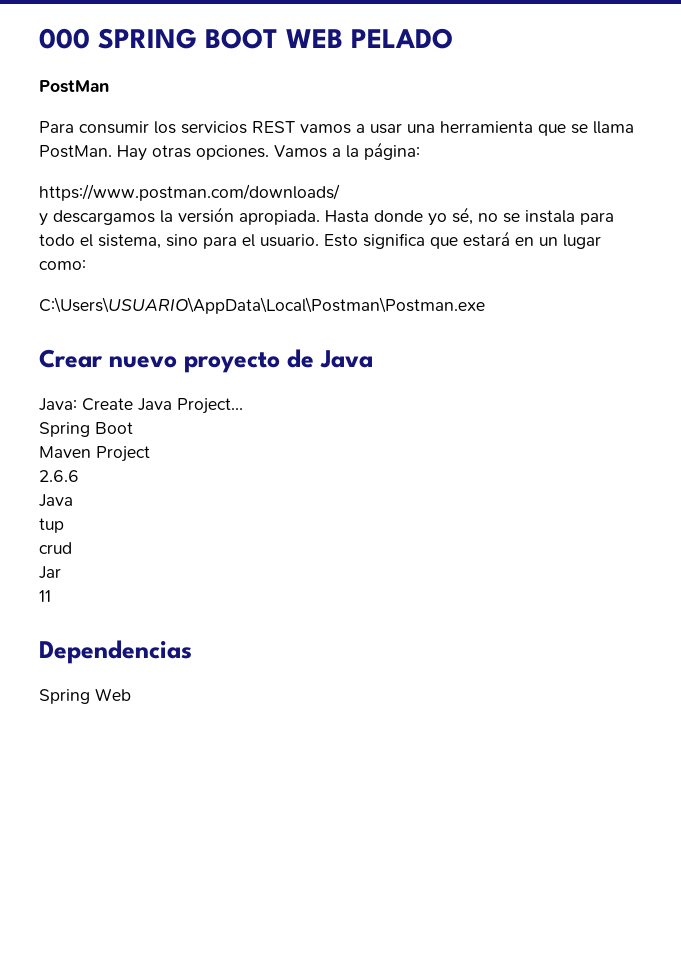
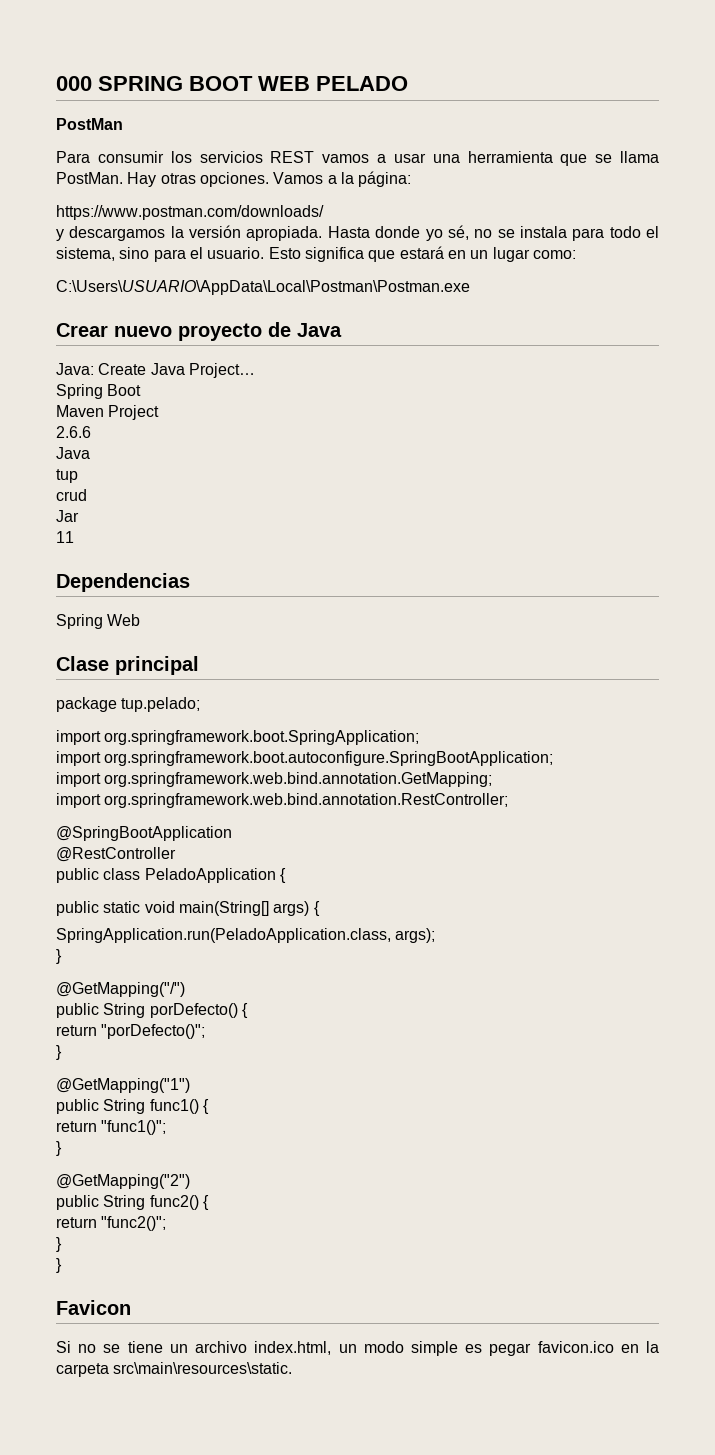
(131, 694) none -> [56,656,199,675] [56,697,201,712] [56,730,420,745] [56,751,554,766] [56,772,493,787] [56,793,509,808] [56,826,232,841] [56,847,176,862] [56,868,286,883] [56,901,320,916] [56,928,436,943] [56,949,62,964] [56,982,185,997] [56,1003,248,1018] [56,1024,206,1039] [56,1045,62,1060] [56,1078,190,1093] [56,1099,209,1114] [56,1120,167,1135] [56,1141,62,1156] [56,1174,190,1189] [56,1195,209,1210] [56,1216,167,1231] [56,1237,62,1252] [56,1258,62,1273] [56,1300,131,1315] [56,1341,659,1356] [56,1362,293,1377] // Clase principal // package tup.pelado; // import org.springframework.boot.SpringApplication; // import org.springframework.boot.autoconfigure.SpringBootApplication; // import org.springframework.web.bind.annotation.GetMapping; // import org.springframework.web.bind.annotation.RestController; // @SpringBootApplication // @RestController // public class PeladoApplication { // public static void main(String[] args) { // SpringApplication.run(PeladoApplication.class, args); // } // @GetMapping("/") // public String porDefecto() { // return "porDefecto()"; // } // @GetMapping("1") // public String func1() { // return "func1()"; // } // @GetMapping("2") // public String func2() { // return "func2()"; // } // } // Favicon // Si no se tiene un archivo index.html, un modo simple es pegar favicon.ico en la carpeta src\main\resources\static.

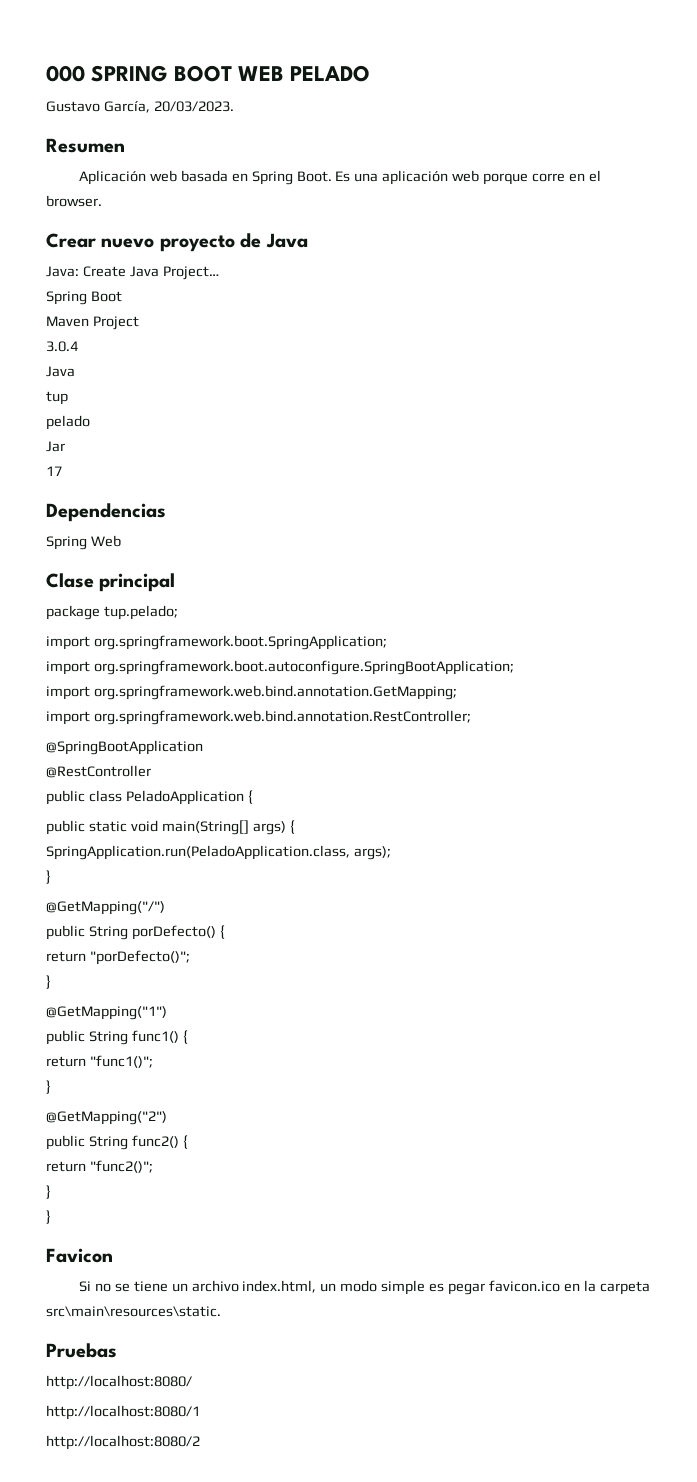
[56,118,123,130] [56,151,659,166] [56,171,412,187] [56,205,324,220] [56,225,659,241] [56,246,576,262] [56,280,470,295] PostMan // Para consumir los servicios REST vamos a usar una herramienta que se llama PostMan. Hay otras opciones. Vamos a la página: // https://www.postman.com/downloads/ // y descargamos la versión apropiada. Hasta donde yo sé, no se instala para todo el sistema, sino para el usuario. Esto significa que estará en un lugar como: // C:\Users\USUARIO\AppData\Local\Postman\Postman.exe -> [46,101,234,113] [46,138,125,153] [78,170,601,185] [46,195,102,207] Gustavo García, 20/03/2023. // Resumen // Aplicación web basada en Spring Boot. Es una aplicación web porque corre en el browser.
[56,426,91,438] 2.6.6 -> [46,341,78,352] 3.0.4
[56,489,87,501] crud -> [46,415,90,430] pelado
[56,531,74,543] 11 -> [46,466,62,476] 17
(293, 1368) none -> [46,1343,117,1358] [46,1375,192,1390] [46,1405,200,1420] [46,1435,200,1450] // Pruebas // http://localhost:8080/ // http://localhost:8080/1 // http://localhost:8080/2

